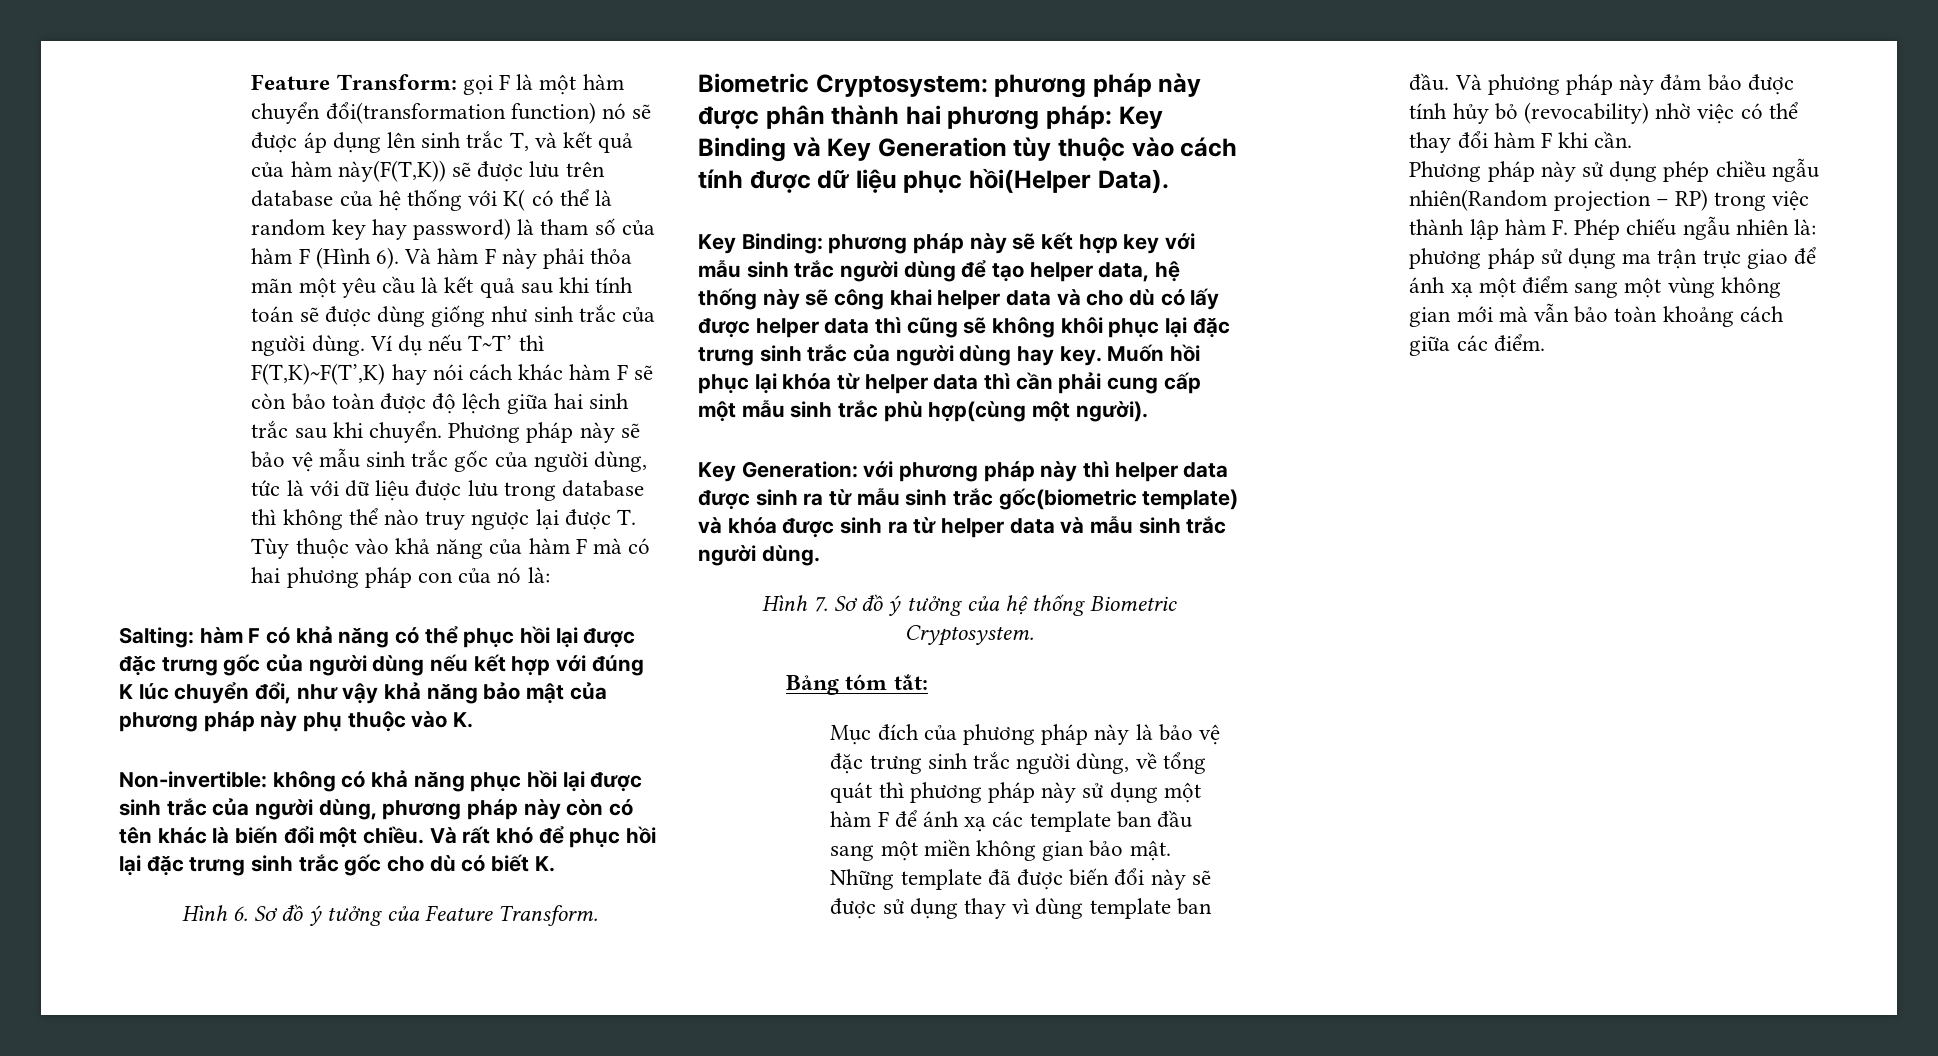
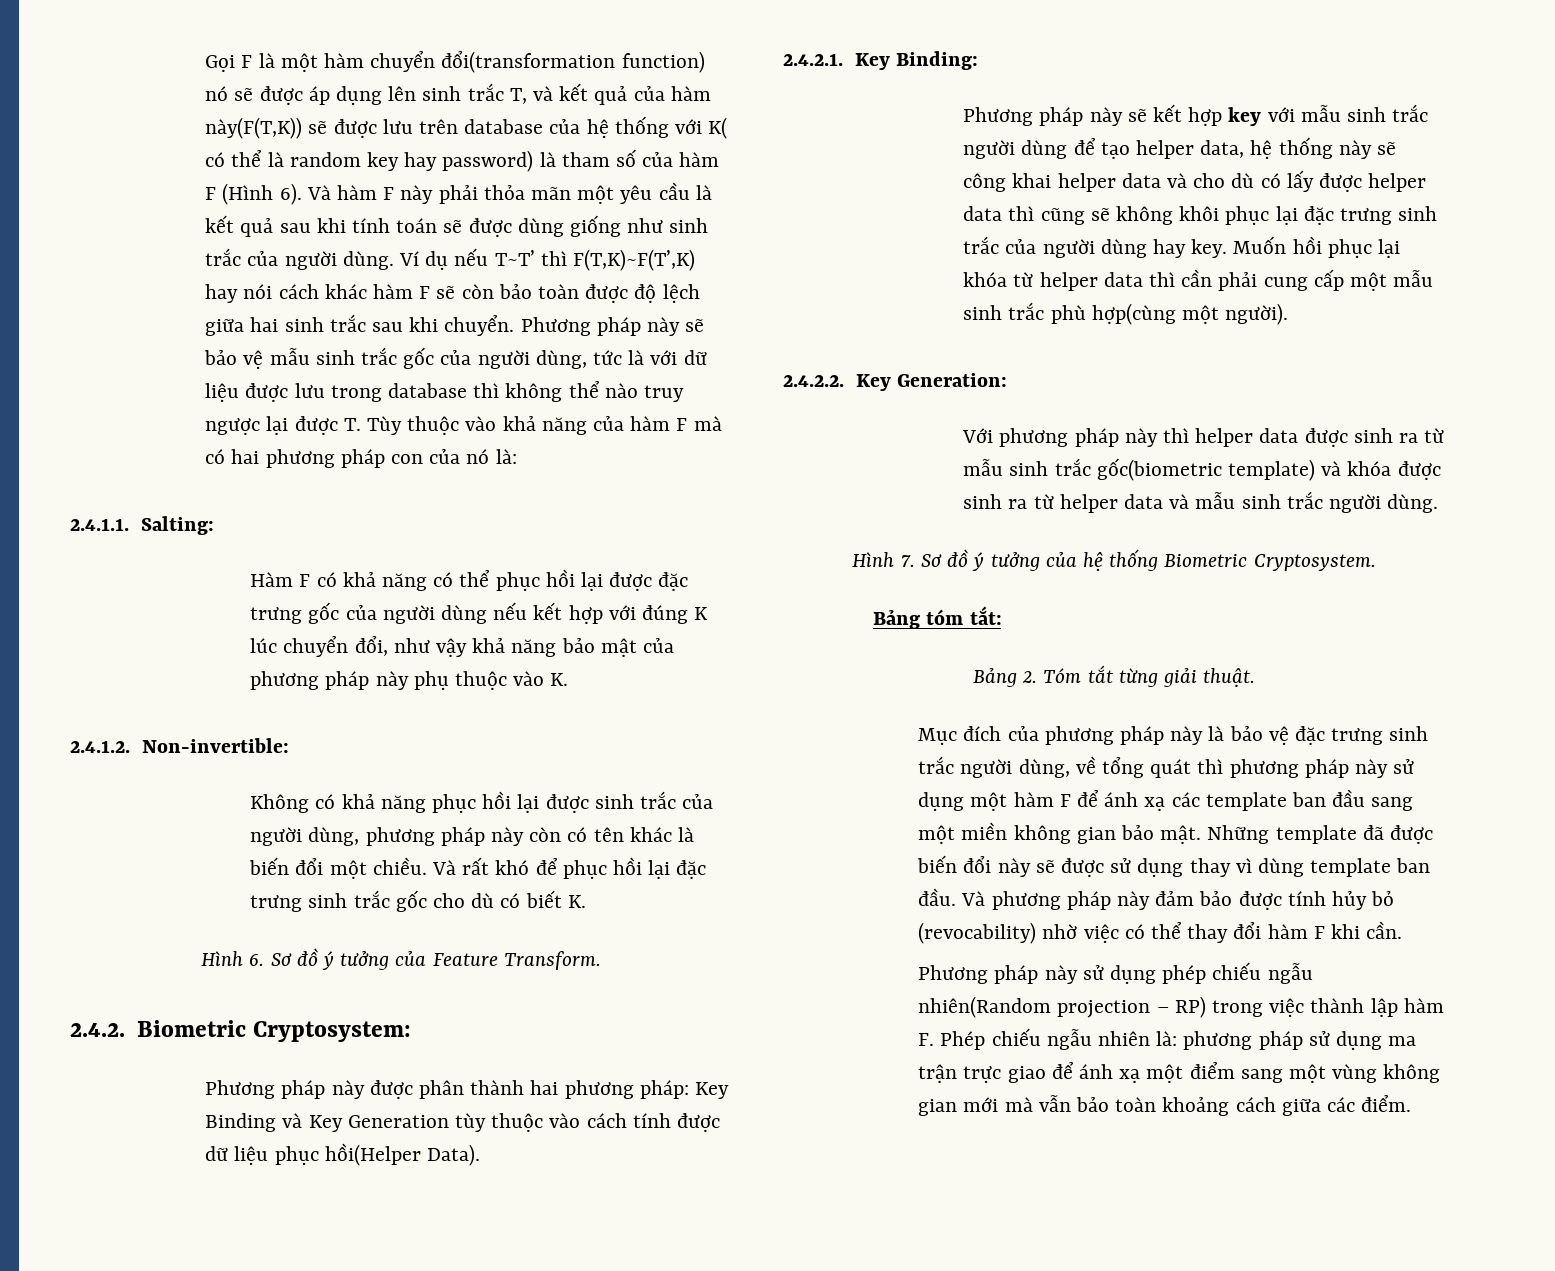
[251,74,493,95] Feature Transform: gọi -> [205,55,236,72] Gọi
(550, 575) none -> [70,518,129,531] 2.4.1.1.
[199,627,243,644] hàm -> [250,572,294,587] // Hàm
(474, 720) none -> [70,740,130,753] 2.4.1.2.
[272,771,336,792] không -> [250,794,310,813] // Không
(599, 915) none -> [70,1023,125,1037] 2.4.2.
[994,74,1087,98] phương -> [205,1080,276,1099] // Phương
(1169, 181) none -> [783,53,843,66] 2.4.2.1.
[828,234,908,254] phương -> [963,107,1034,126] // Phương
(1148, 411) none -> [783,375,844,387] 2.4.2.2.
[863,461,894,478] với -> [962,428,994,443] // Với
(928, 682) none -> [972,665,1256,687] // Bảng 2. Tóm tắt từng giải thuật.
[1715,160,1766,178] chiều -> [1212,962,1262,980] chiếu

